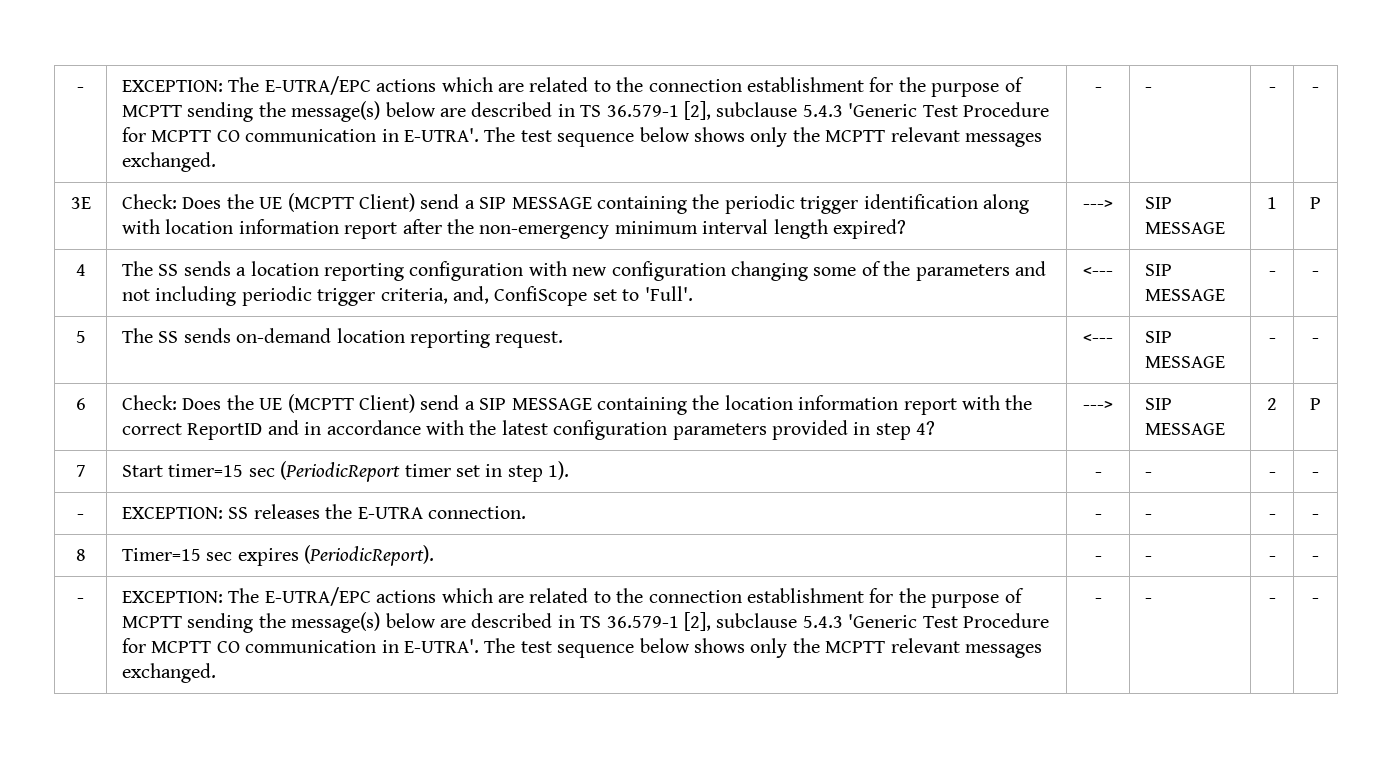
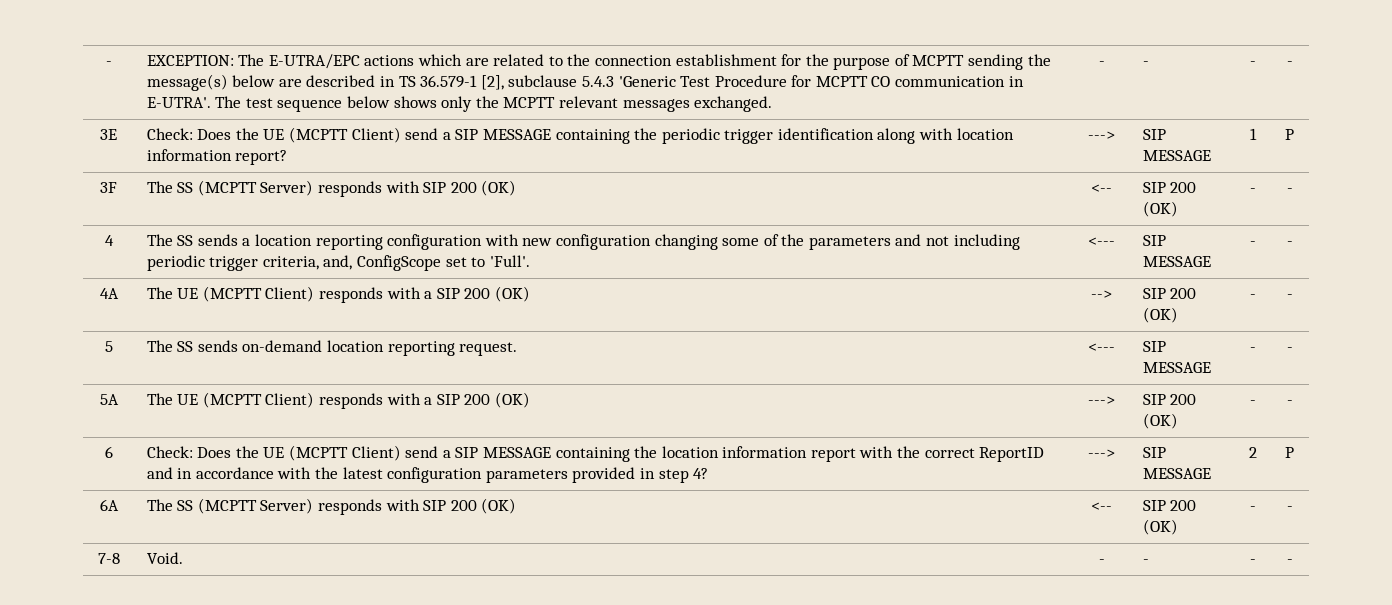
[344,219,906,239] report after the non-emergency minimum interval length expired? -> [235,150,288,165] report?
(1321, 203) none -> [100,182,117,193] [146,180,517,197] [1091,184,1112,193] [1142,182,1197,193] [1142,201,1178,217] [1249,188,1256,193] [1286,188,1293,193] // 3F | The SS (MCPTT Server) responds with SIP 200 (OK) | <-- | SIP 200 (OK) | - | -
[494,286,588,306] ConfiScope -> [356,255,441,271] ConfigScope
(1319, 273) none -> [99,288,119,299] [146,286,530,303] [1091,290,1112,299] [1142,288,1197,299] [1142,307,1178,323] [1249,294,1256,299] [1286,294,1293,299] // 4A | The UE (MCPTT Client) responds with a SIP 200 (OK) | --> | SIP 200 (OK) | - | -
(1319, 340) none -> [99,394,119,405] [146,392,530,409] [1088,396,1115,405] [1142,394,1197,405] [1142,413,1178,429] [1249,400,1256,405] [1286,400,1293,405] // 5A | The UE (MCPTT Client) responds with a SIP 200 (OK) | ---> | SIP 200 (OK) | - | -
[75,465,86,477] [121,461,570,482] [1094,472,1102,477] [1144,472,1152,477] [1268,472,1276,477] [1312,472,1319,477] [77,514,84,519] [121,504,526,519] [1094,514,1102,519] [1144,514,1152,519] [1268,514,1276,519] [1312,514,1319,519] [75,549,86,561] [121,545,435,566] [1094,556,1102,561] [1144,556,1152,561] [1268,556,1276,561] [1312,556,1319,561] [77,598,84,603] [121,587,1024,608] [121,612,1049,633] [121,638,1042,658] [121,663,216,683] 7 | Start timer=15 sec (PeriodicReport timer set in step 1). | - | - | - | - // - | EXCEPTION: SS releases the E-UTRA connection. | - | - | - | - // 8 | Timer=15 sec expires (PeriodicReport). | - | - | - | - // - | EXCEPTION: The E-UTRA/EPC actions which are related to the connection establishment for the purpose of MCPTT sending the message(s) below are described in TS 36.579-1 [2], subclause 5.4.3 'Generic Test Procedure for MCPTT CO communication in E-UTRA'. The test sequence below shows only the MCPTT relevant messages exchanged. -> [99,499,119,511] [146,498,517,515] [1091,502,1112,511] [1142,500,1197,511] [1142,519,1178,535] [1249,506,1256,511] [1286,506,1293,511] [97,553,120,564] [146,552,183,564] 6A | The SS (MCPTT Server) responds with SIP 200 (OK) | <-- | SIP 200 (OK) | - | - // 7-8 | Void.

